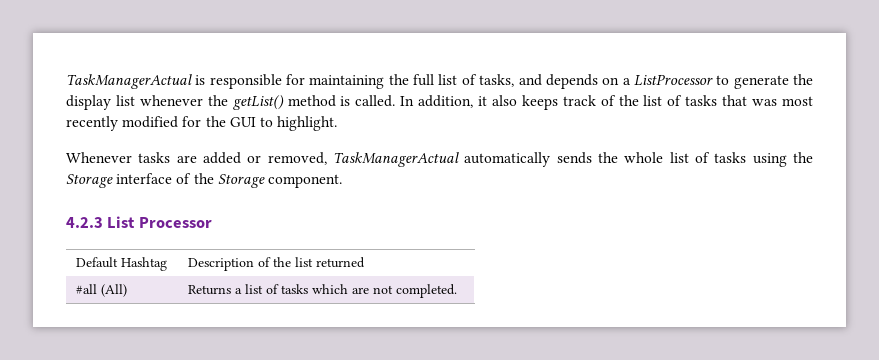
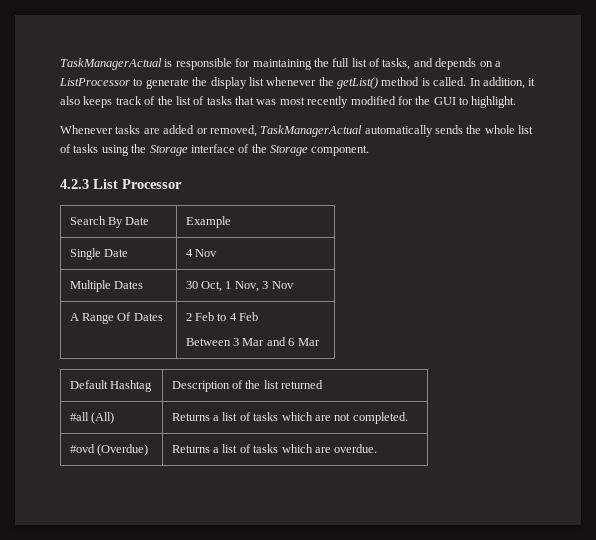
(212, 222) none -> [69,216,150,228] [185,216,231,228] [69,248,129,260] [185,249,218,257] [69,280,144,292] [185,281,294,292] [69,312,163,324] [185,312,259,321] [185,337,320,346] // Search By Date | Example // Single Date | 4 Nov // Multiple Dates | 30 Oct, 1 Nov, 3 Nov // A Range Of Dates | 2 Feb to 4 Feb // Between 3 Mar and 6 Mar
(457, 291) none -> [69,444,149,456] [171,444,378,453] // #ovd (Overdue) | Returns a list of tasks which are overdue.

